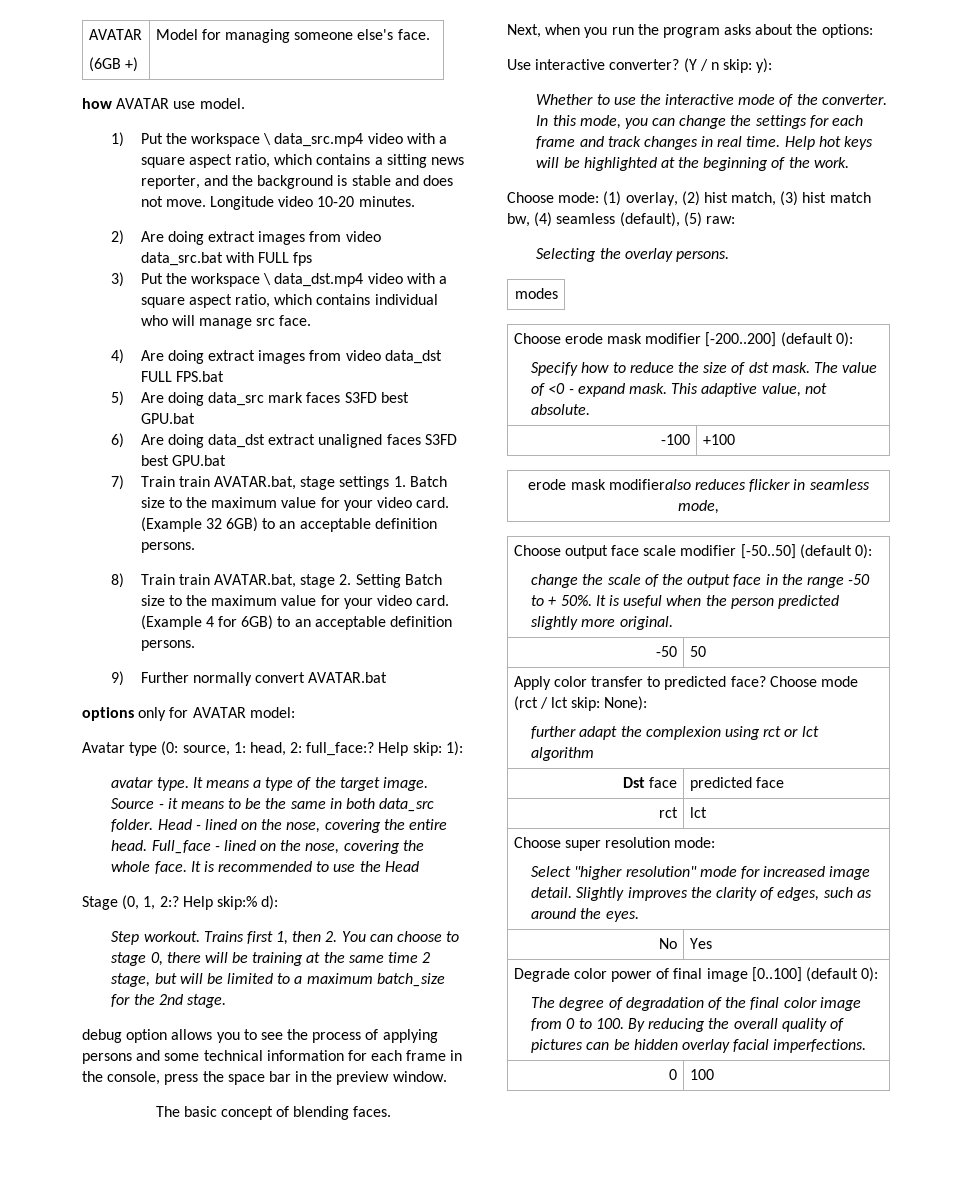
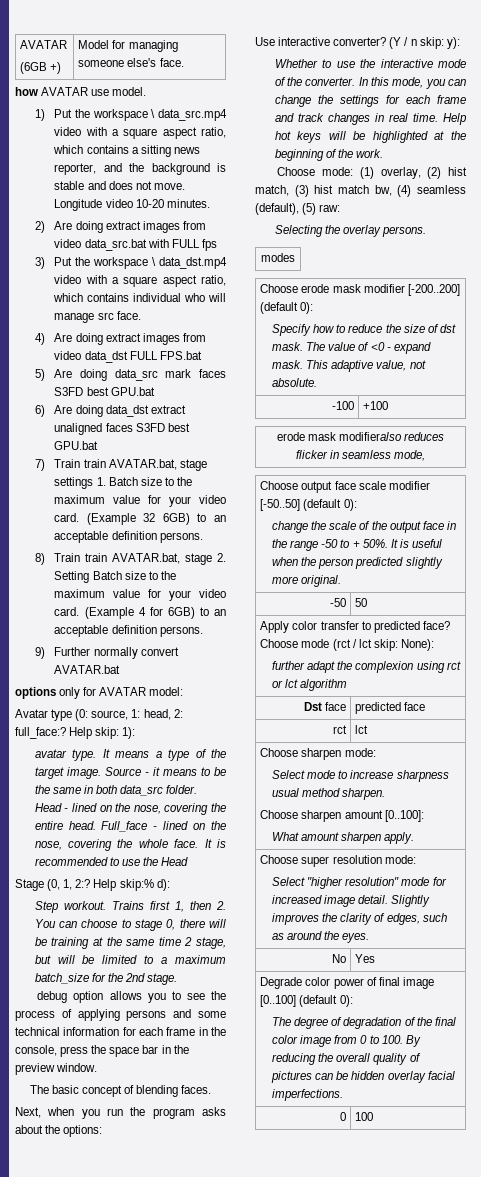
(707, 812) none -> [260,748,376,760] [272,770,449,782] [272,788,386,800] [260,810,424,822] [272,832,415,844] // Choose sharpen mode: // Select mode to increase sharpness usual method sharpen. // Choose sharpen amount [0..100]: // What amount sharpen apply.

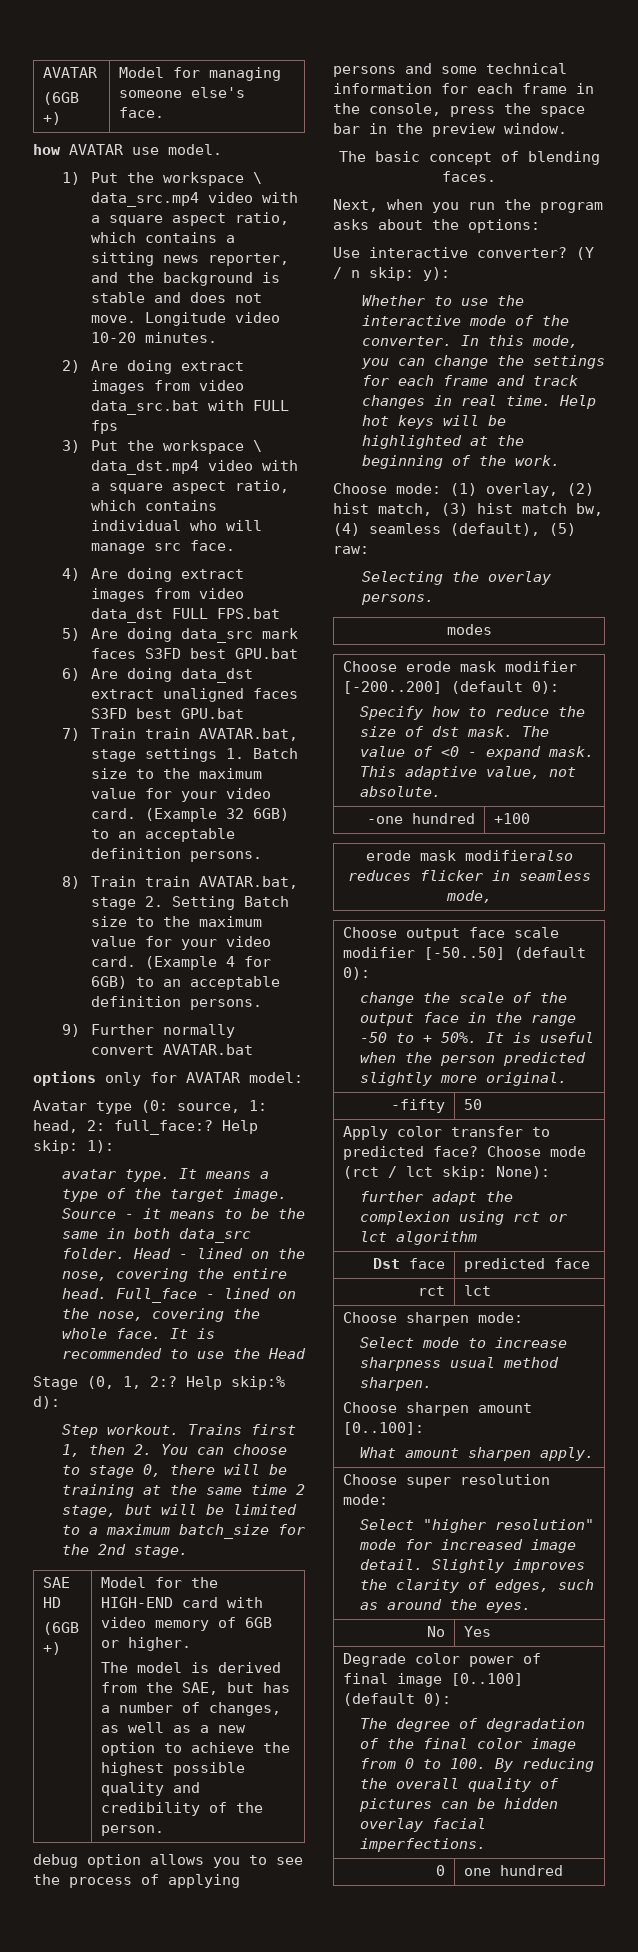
(178, 979) none -> [43,1577,71,1588] [43,1597,62,1608] [43,1622,80,1635] [43,1642,62,1655] [101,1577,219,1588] [101,1597,264,1608] [101,1617,273,1631] [101,1637,192,1651] [101,1662,282,1673] [101,1682,291,1695] [101,1702,282,1716] [101,1722,247,1733] [101,1742,291,1756] [101,1762,246,1776] [101,1782,201,1796] [101,1802,264,1816] [101,1825,165,1836] // SAE HD // (6GB +) | Model for the HIGH-END card with video memory of 6GB or higher. // The model is derived from the SAE, but has a number of changes, as well as a new option to achieve the highest possible quality and credibility of the person.
[331,401,354,410] -100 -> [366,813,475,824] -one hundred
[329,598,346,607] -50 -> [390,1099,445,1113] -fifty
[355,1112,374,1121] 100 -> [464,1865,564,1876] one hundred

